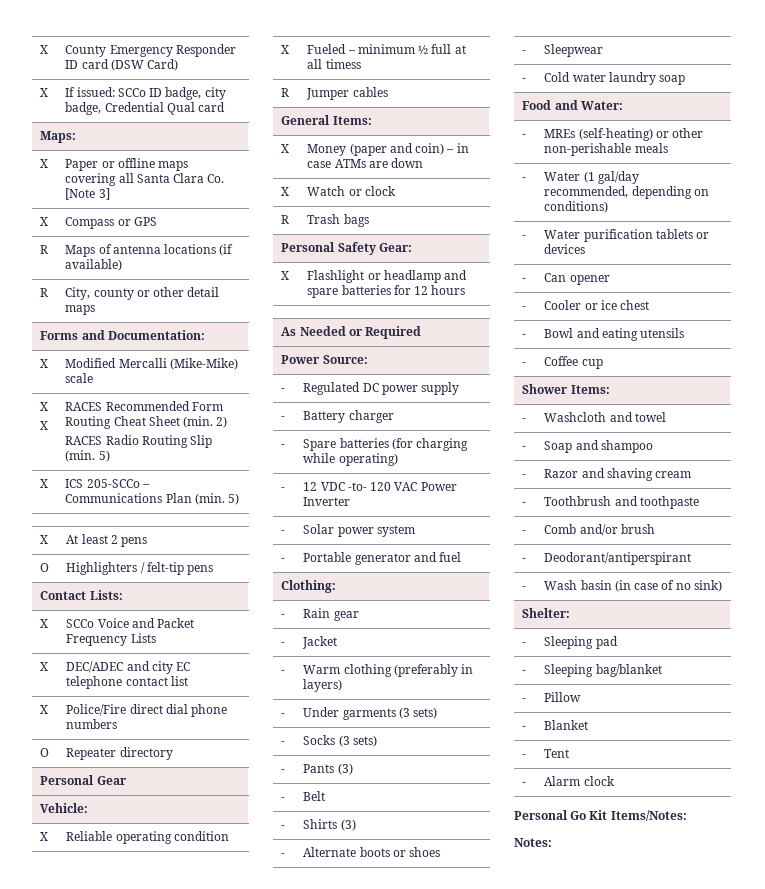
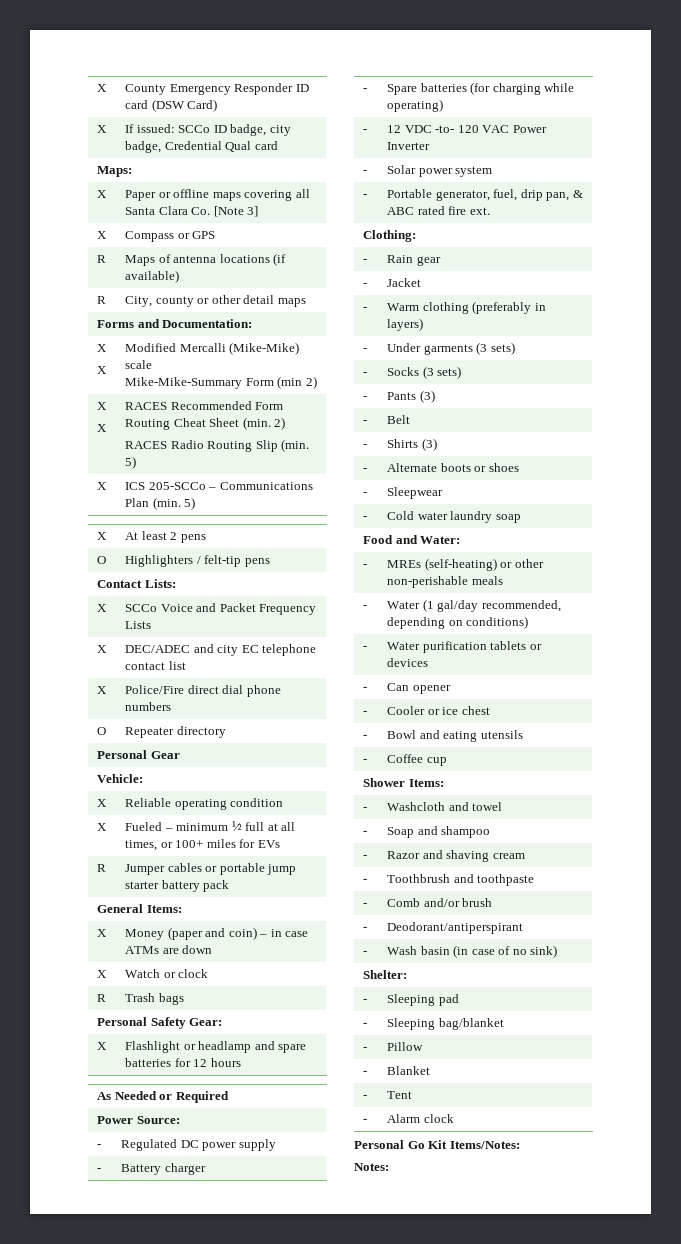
(49, 363) none -> [97,366,108,374] // X
(94, 378) none -> [125,376,317,389] // Mike-Mike-Summary Form (min 2)
[325,59,361,69] [281,88,290,97] [306,87,388,100] timess // R | Jumper cables -> [125,839,280,851] [97,864,107,872] [125,863,297,875] [125,880,230,892] times, or 100+ miles for EVs // R | Jumper cables or portable jump starter battery pack
[354,552,462,565] generator and fuel -> [435,189,583,201] [387,206,490,215] generator, fuel, drip pan, & ABC rated fire ext.

